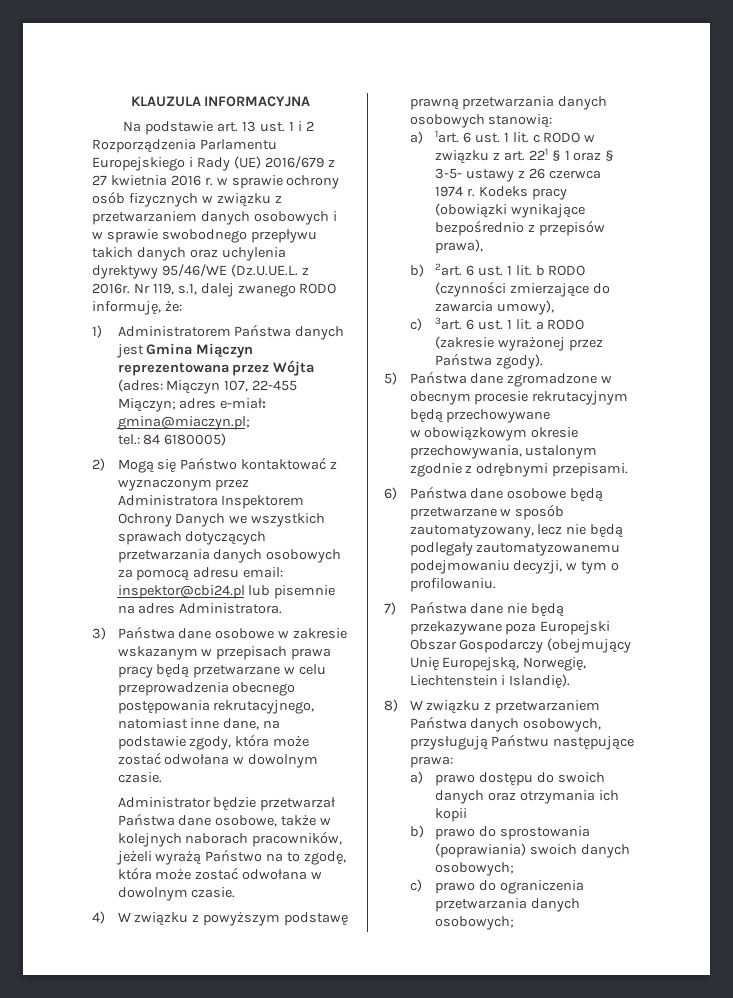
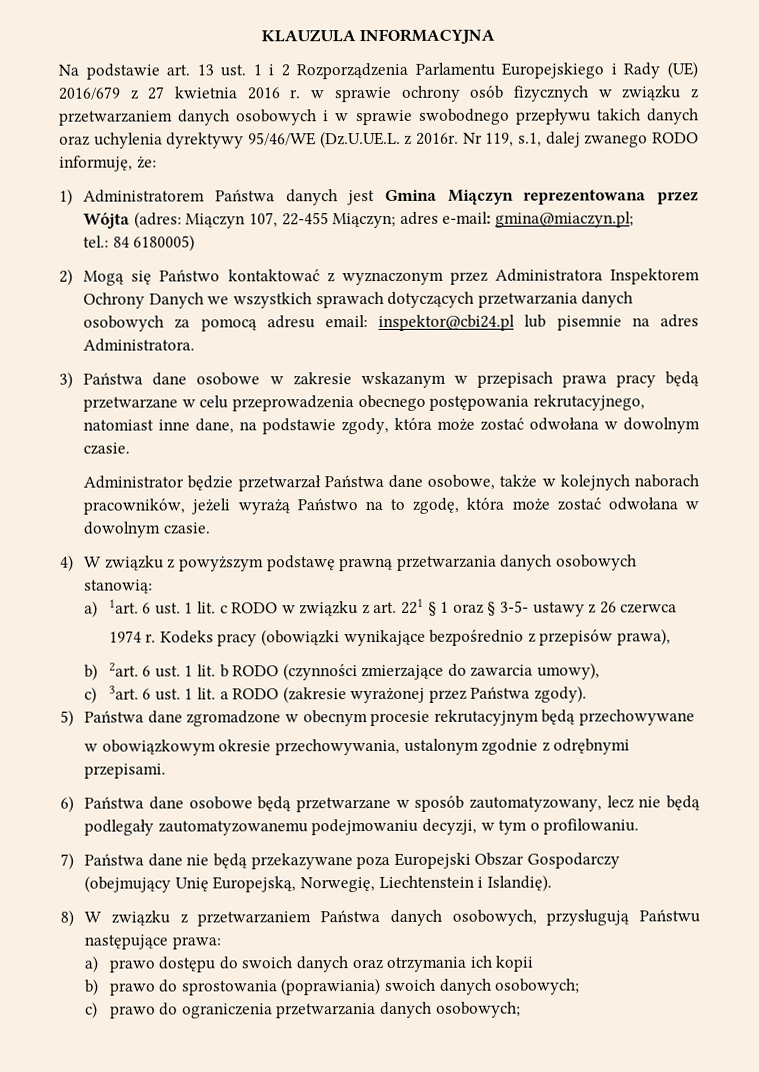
[220,398,267,409] e-miał: -> [442,211,492,224] e-mail:

